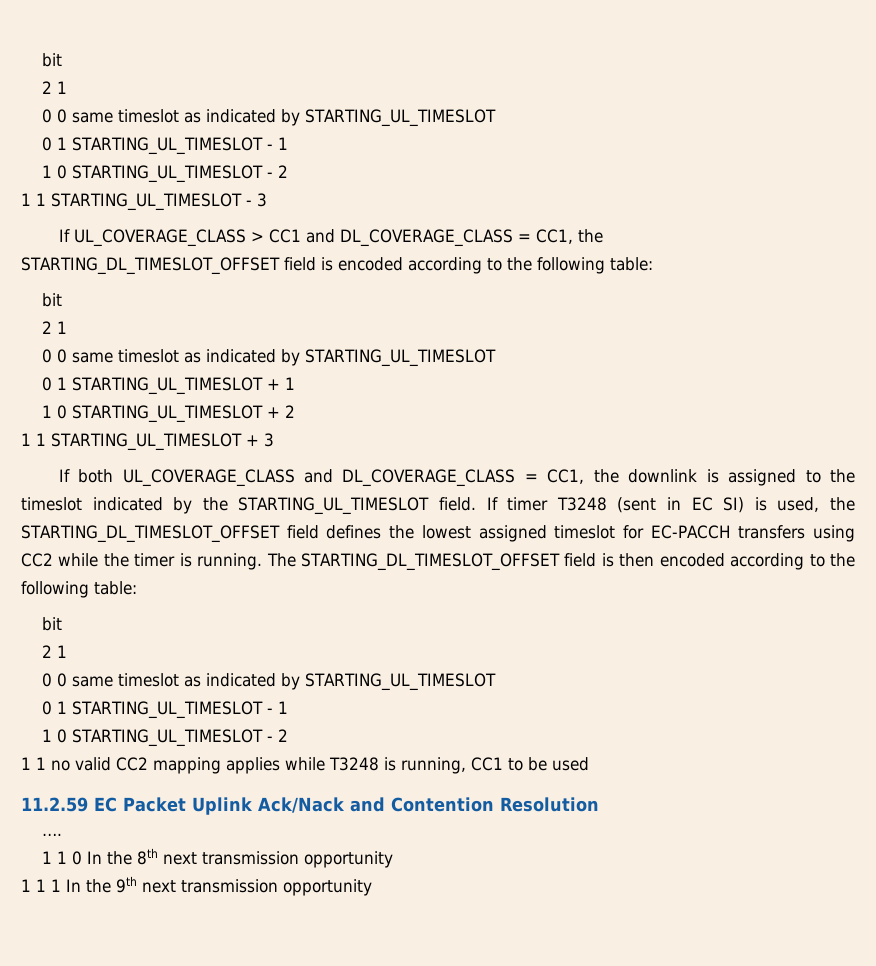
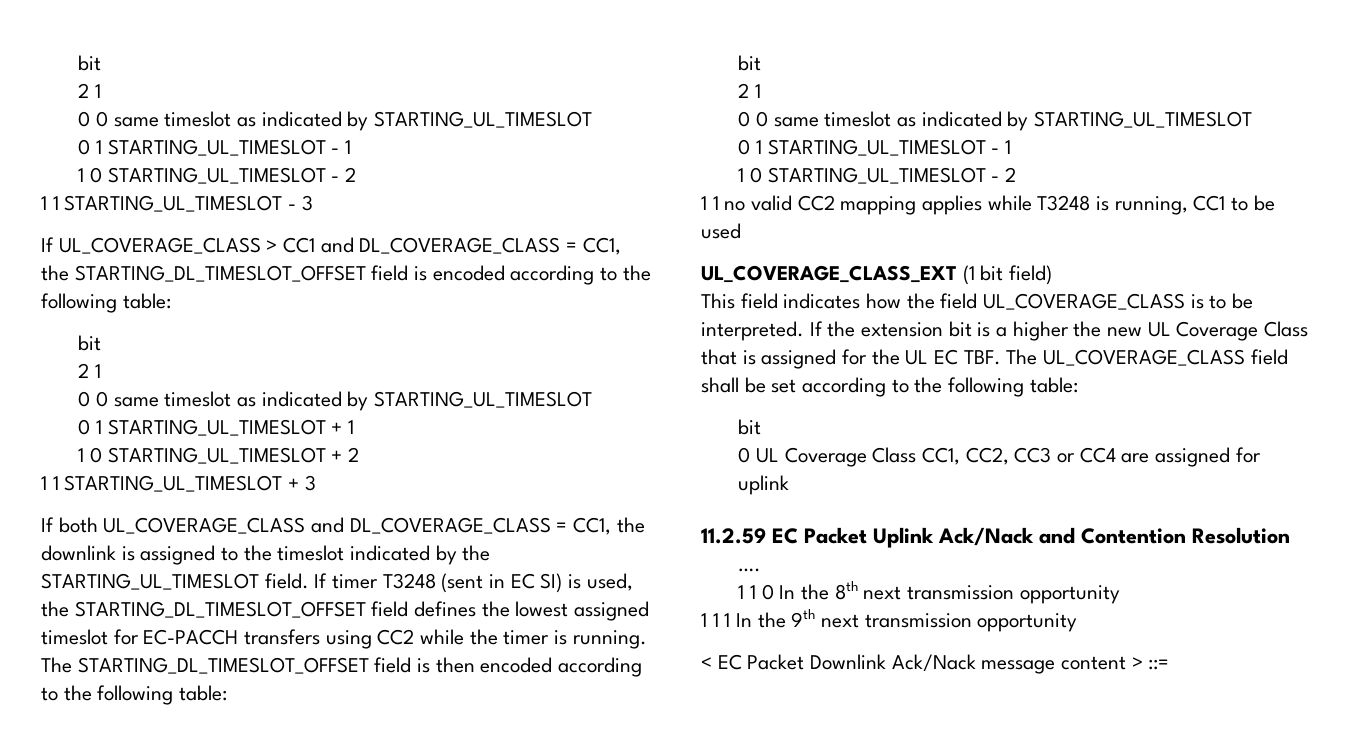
(589, 764) none -> [701,265,1053,285] [701,293,1254,310] [701,321,1309,341] [701,349,1288,369] [701,377,1078,397] [738,419,762,435] [738,447,1261,467] [738,475,790,495] // UL_COVERAGE_CLASS_EXT (1 bit field) // This field indicates how the field UL_COVERAGE_CLASS is to be interpreted. If the extension bit is a higher the new UL Coverage Class that is assigned for the UL EC TBF. The UL_COVERAGE_CLASS field shall be set according to the following table: // bit // 0 UL Coverage Class CC1, CC2, CC3 or CC4 are assigned for uplink
(372, 887) none -> [701,654,1170,674] // < EC Packet Downlink Ack/Nack message content > ::=

